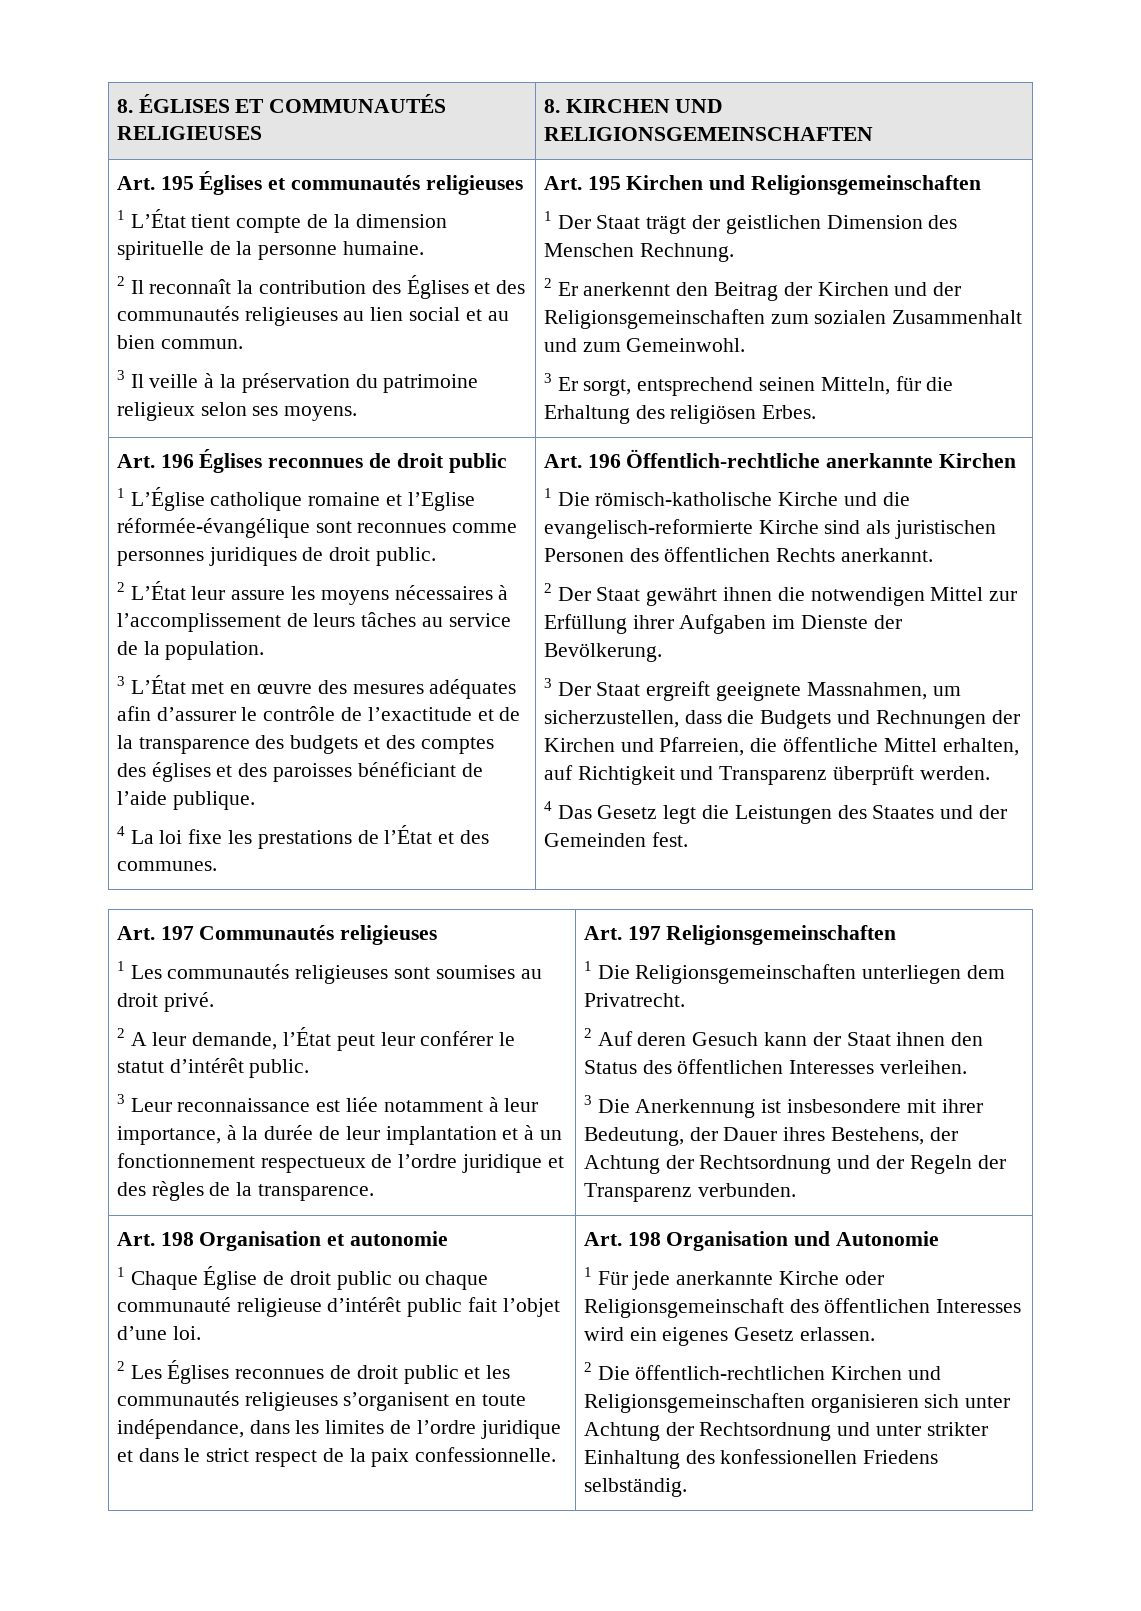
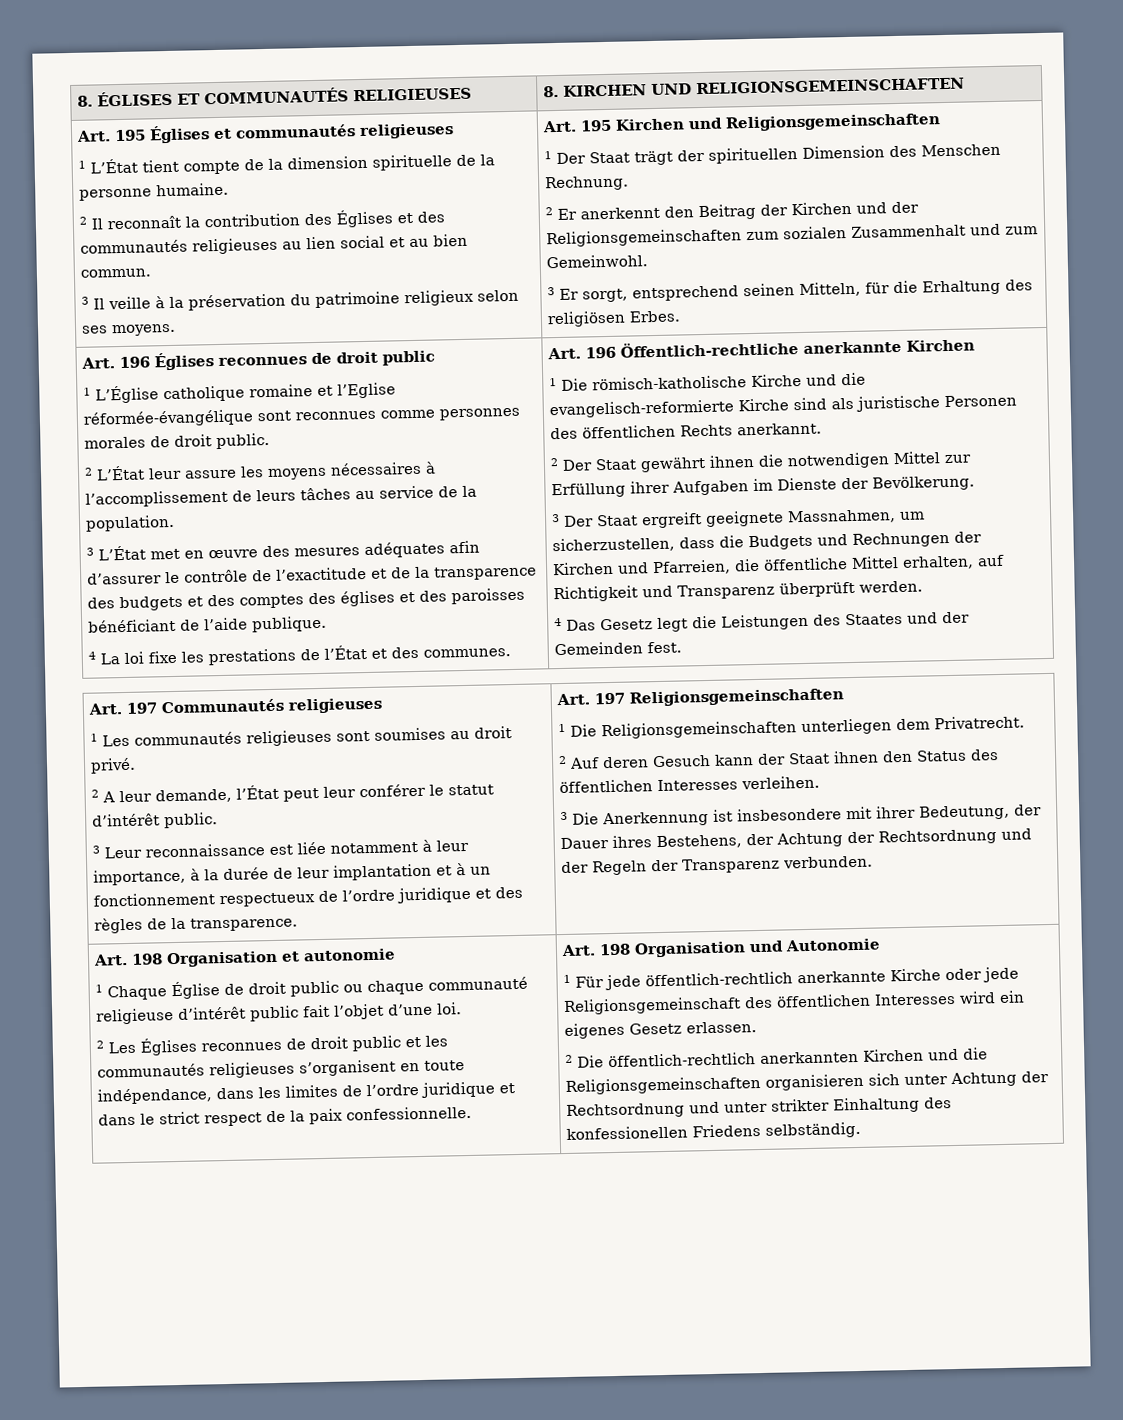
[725,215,821,234] geistlichen -> [708,147,799,164] spirituellen
[208,547,297,566] juridiques -> [84,436,147,449] morales
[895,520,997,539] juristischen -> [856,395,941,412] juristische
(671, 1280) none -> [645,971,794,987] öffentlich-rechtlich
(884, 1278) none -> [983,966,1020,983] jede
[635,1365,942,1380] öffentlich-rechtlichen Kirchen und -> [608,1047,989,1068] öffentlich-rechtlich anerkannten Kirchen und die

